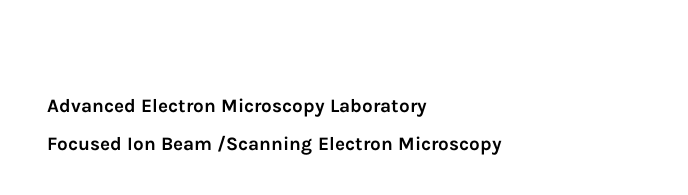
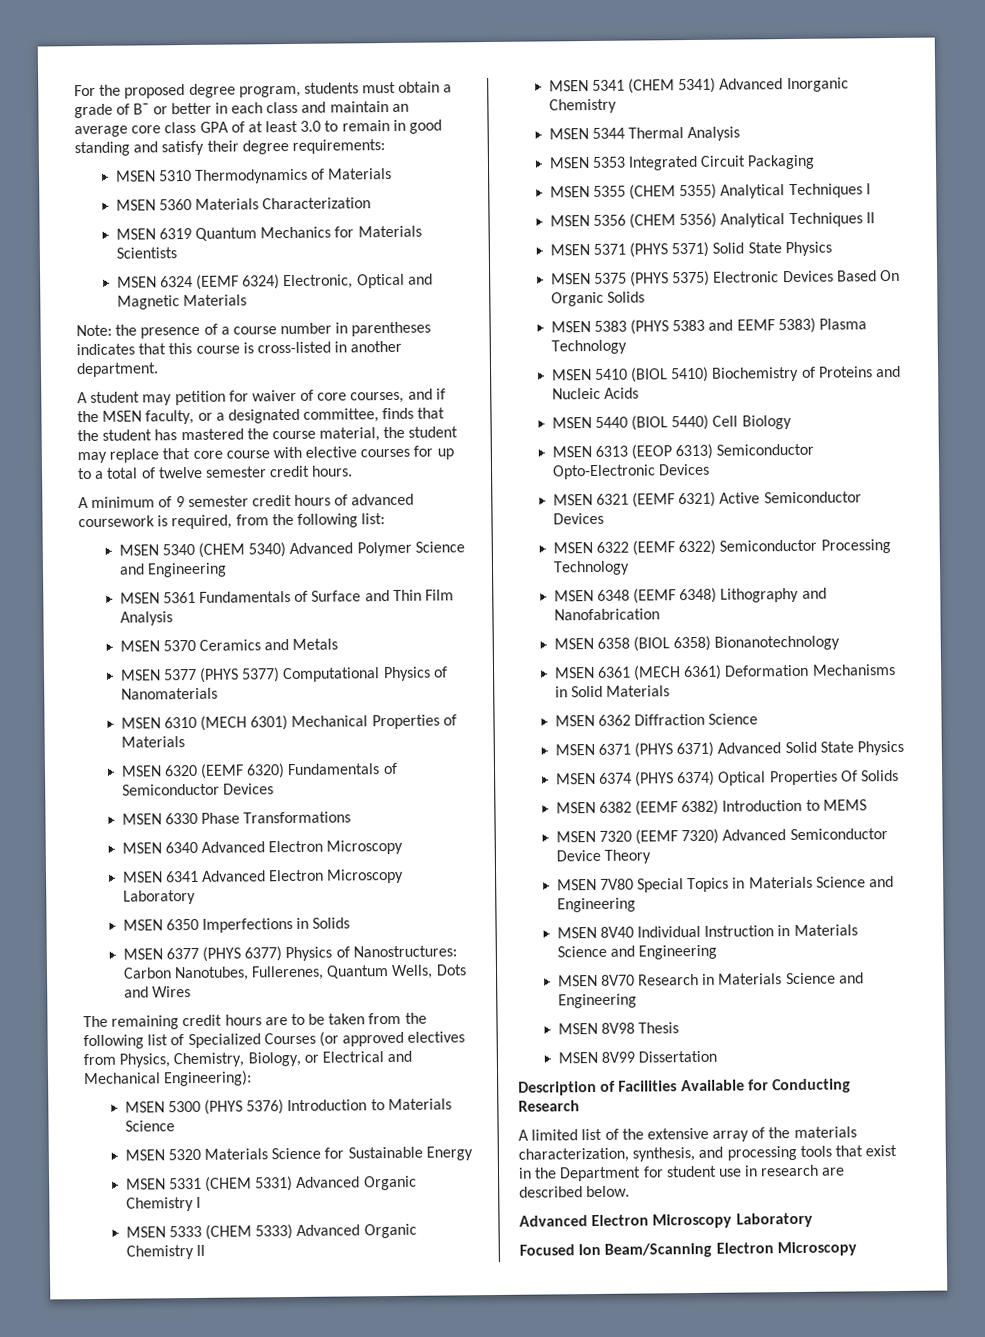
(47, 105) none -> [74,81,453,99] [74,101,409,119] [74,119,443,138] [74,139,385,157] [115,167,393,184] [115,197,372,211] [115,225,422,241] [115,247,177,259] [116,273,433,290] [116,294,247,310] [76,321,432,339] [76,340,403,356] [76,362,159,378] [77,388,446,406] [77,407,446,425] [77,426,459,442] [77,445,454,464] [77,465,354,480] [78,493,415,509] [78,513,386,530] [118,541,465,558] [118,562,227,578] [119,589,454,604] [119,611,173,626] [119,638,339,652] [119,666,448,683] [120,687,218,700] [120,714,457,731] [120,736,185,748] [120,762,398,779] [121,783,274,796] [121,811,352,825] [121,839,404,855] [122,868,405,884] [122,889,196,905] [122,917,351,933] [122,945,457,962] [122,964,467,982] [123,986,191,998] [83,1012,427,1030] [83,1031,466,1050] [83,1050,413,1068] [84,1070,253,1087] [124,1098,452,1115] [124,1120,175,1132] [124,1146,473,1161] [125,1175,417,1192] [125,1196,201,1212] [125,1223,417,1240] [125,1244,205,1260] [548,77,849,94] [548,98,617,114] [548,126,741,142] [548,154,816,171] [549,183,871,200] [549,212,875,229] [549,241,832,258] [550,269,900,287] [550,291,645,307] [550,317,867,335] [550,339,627,355] [551,365,901,383] [551,387,639,400] [551,414,792,431] [551,443,815,460] [551,463,710,480] [552,491,862,508] [552,512,604,525] [552,539,891,556] [552,560,630,576] [553,587,827,604] [553,608,660,621] [553,635,841,652] [553,663,896,681] [554,685,670,698] [554,713,759,727] [554,740,904,758] [555,769,899,787] [555,799,867,816] [555,828,888,845] [555,849,651,864] [556,876,894,893] [556,897,636,913] [556,924,858,939] [556,944,717,960] [557,972,864,987] [557,993,637,1009] [557,1022,679,1035] [557,1050,717,1064] [518,1078,851,1096] [518,1100,580,1112] [518,1126,857,1142] [518,1144,898,1163] [518,1164,846,1182] [519,1185,631,1198] For the proposed degree program, students must obtain a grade of B¯ or better in each class and maintain an average core class GPA of at least 3.0 to remain in good standing and satisfy their degree requirements: // MSEN 5310 Thermodynamics of Materials // MSEN 5360 Materials Characterization // MSEN 6319 Quantum Mechanics for Materials Scientists // MSEN 6324 (EEMF 6324) Electronic, Optical and Magnetic Materials // Note: the presence of a course number in parentheses indicates that this course is cross-listed in another department. // A student may petition for waiver of core courses, and if the MSEN faculty, or a designated committee, finds that the student has mastered the course material, the student may replace that core course with elective courses for up to a total of twelve semester credit hours. // A minimum of 9 semester credit hours of advanced coursework is required, from the following list: // MSEN 5340 (CHEM 5340) Advanced Polymer Science and Engineering // MSEN 5361 Fundamentals of Surface and Thin Film Analysis // MSEN 5370 Ceramics and Metals // MSEN 5377 (PHYS 5377) Computational Physics of Nanomaterials // MSEN 6310 (MECH 6301) Mechanical Properties of Materials // MSEN 6320 (EEMF 6320) Fundamentals of Semiconductor Devices // MSEN 6330 Phase Transformations // MSEN 6340 Advanced Electron Microscopy // MSEN 6341 Advanced Electron Microscopy Laboratory // MSEN 6350 Imperfections in Solids // MSEN 6377 (PHYS 6377) Physics of Nanostructures: Carbon Nanotubes, Fullerenes, Quantum Wells, Dots and Wires // The remaining credit hours are to be taken from the following list of Specialized Courses (or approved electives from Physics, Chemistry, Biology, or Electrical and Mechanical Engineering): // MSEN 5300 (PHYS 5376) Introduction to Materials Science // MSEN 5320 Materials Science for Sustainable Energy // MSEN 5331 (CHEM 5331) Advanced Organic Chemistry I // MSEN 5333 (CHEM 5333) Advanced Organic Chemistry II // MSEN 5341 (CHEM 5341) Advanced Inorganic Chemistry // MSEN 5344 Thermal Analysis // MSEN 5353 Integrated Circuit Packaging // MSEN 5355 (CHEM 5355) Analytical Techniques I // MSEN 5356 (CHEM 5356) Analytical Techniques II // MSEN 5371 (PHYS 5371) Solid State Physics // MSEN 5375 (PHYS 5375) Electronic Devices Based On Organic Solids // MSEN 5383 (PHYS 5383 and EEMF 5383) Plasma Technology // MSEN 5410 (BIOL 5410) Biochemistry of Proteins and Nucleic Acids // MSEN 5440 (BIOL 5440) Cell Biology // MSEN 6313 (EEOP 6313) Semiconductor Opto-Electronic Devices // MSEN 6321 (EEMF 6321) Active Semiconductor Devices // MSEN 6322 (EEMF 6322) Semiconductor Processing Technology // MSEN 6348 (EEMF 6348) Lithography and Nanofabrication // MSEN 6358 (BIOL 6358) Bionanotechnology // MSEN 6361 (MECH 6361) Deformation Mechanisms in Solid Materials // MSEN 6362 Diffraction Science // MSEN 6371 (PHYS 6371) Advanced Solid State Physics // MSEN 6374 (PHYS 6374) Optical Properties Of Solids // MSEN 6382 (EEMF 6382) Introduction to MEMS // MSEN 7320 (EEMF 7320) Advanced Semiconductor Device Theory // MSEN 7V80 Special Topics in Materials Science and Engineering // MSEN 8V40 Individual Instruction in Materials Science and Engineering // MSEN 8V70 Research in Materials Science and Engineering // MSEN 8V98 Thesis // MSEN 8V99 Dissertation // Description of Facilities Available for Conducting Research // A limited list of the extensive array of the materials characterization, synthesis, and processing tools that exist in the Department for student use in research are described below. //
[161,135,313,155] Beam /Scanning -> [604,1242,713,1258] Beam/Scanning

